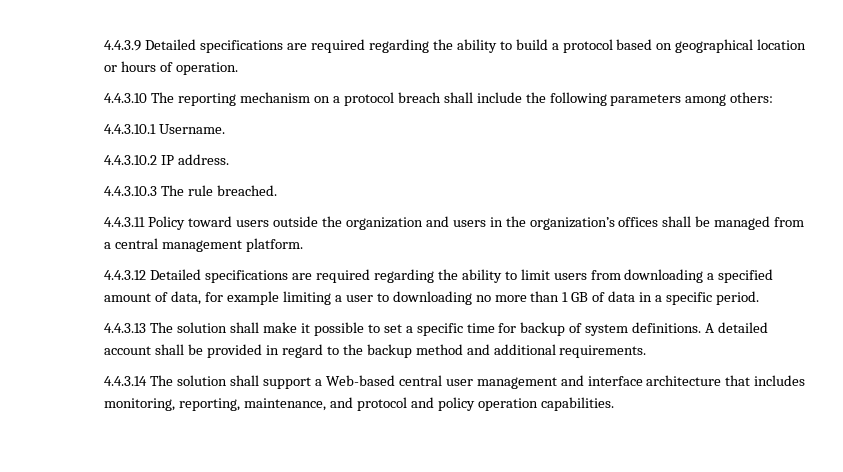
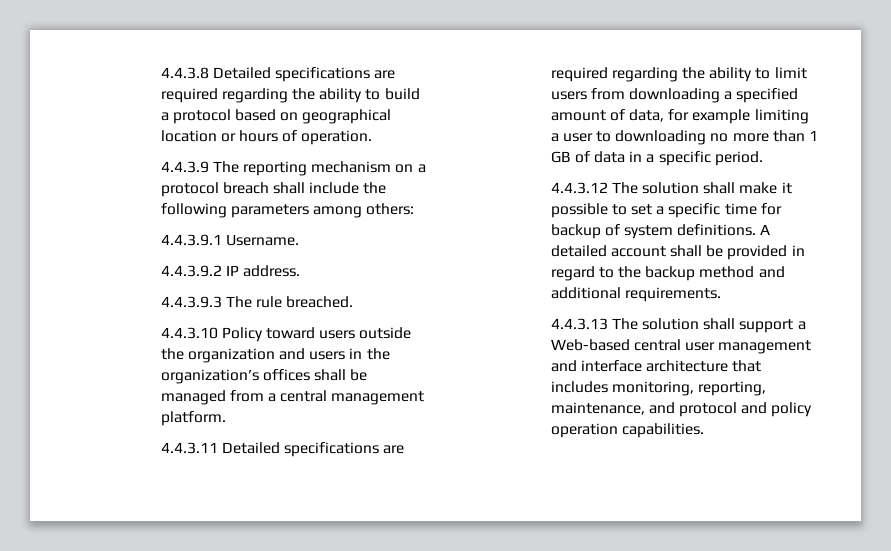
[104,40,142,51] 4.4.3.9 -> [160,67,209,79] 4.4.3.8
[104,93,148,103] 4.4.3.10 -> [160,161,209,173] 4.4.3.9
[104,124,157,134] 4.4.3.10.1 -> [160,234,222,246] 4.4.3.9.1
[104,155,158,165] 4.4.3.10.2 -> [160,265,222,277] 4.4.3.9.2
[104,186,158,196] 4.4.3.10.3 -> [160,296,222,308] 4.4.3.9.3
[104,217,146,227] 4.4.3.11 -> [160,327,218,339] 4.4.3.10
[104,270,147,280] 4.4.3.12 -> [160,442,218,454] 4.4.3.11
[104,323,147,333] 4.4.3.13 -> [550,182,608,194] 4.4.3.12
[104,376,148,386] 4.4.3.14 -> [550,318,608,330] 4.4.3.13

